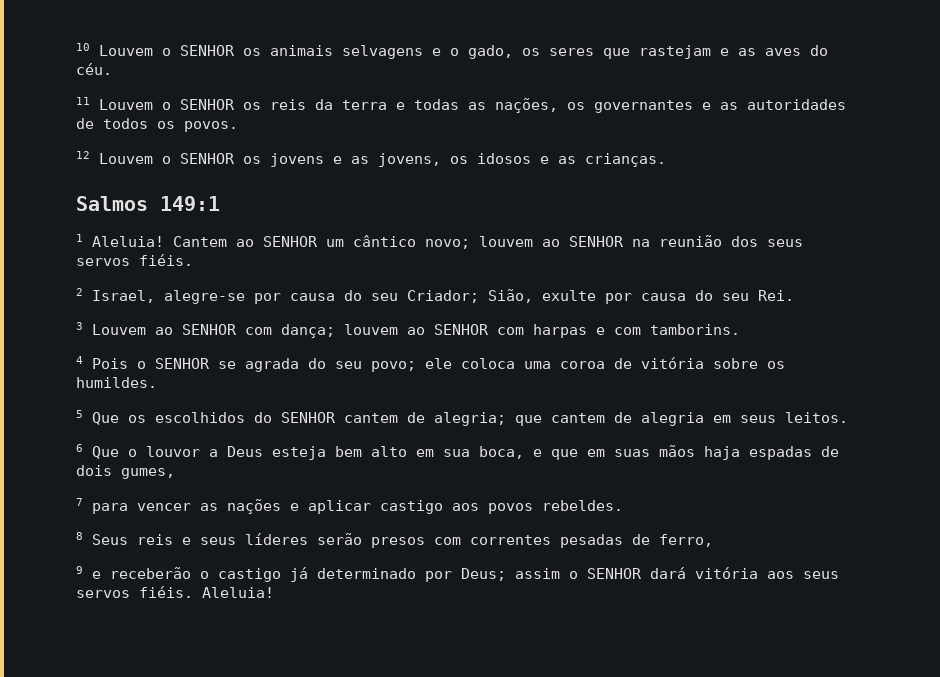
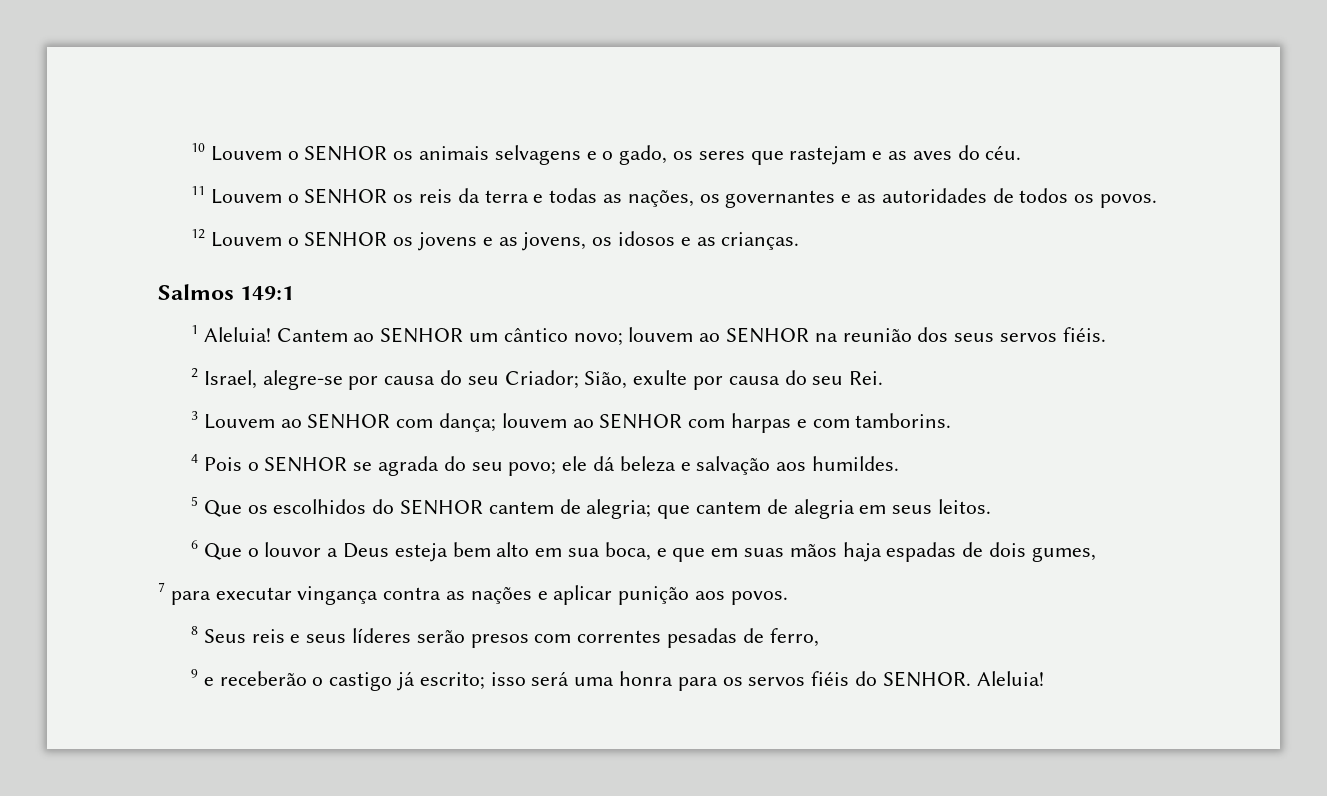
[461,357,785,369] coloca uma coroa de vitória sobre os -> [593,456,807,475] dá beleza e salvação aos
[137,503,191,511] vencer -> [215,586,442,605] executar vingança contra
[380,500,623,514] castigo aos povos rebeldes. -> [618,586,788,605] punição aos povos.
[317,567,839,582] [76,586,193,598] determinado por Deus; assim o SENHOR dará vitória aos seus servos fiéis. -> [419,671,971,691] escrito; isso será uma honra para os servos fiéis do SENHOR.

